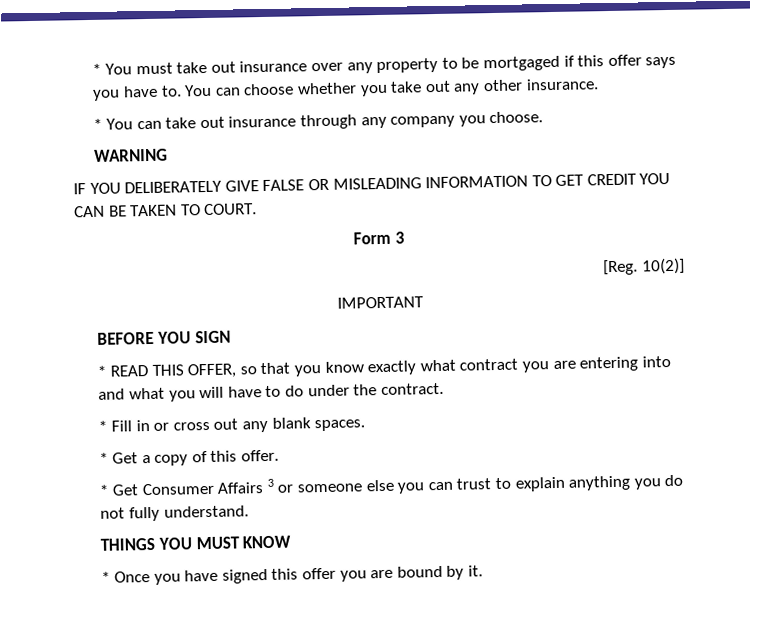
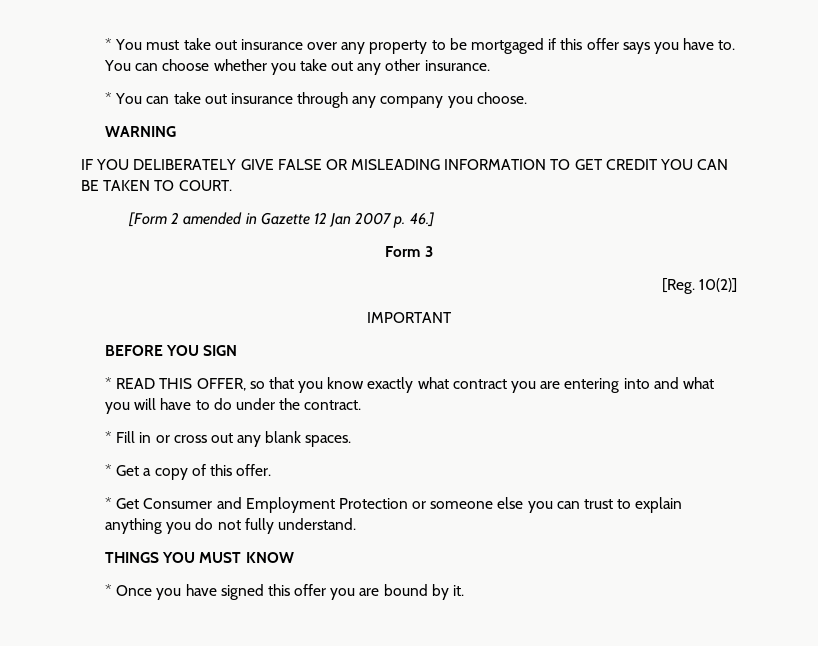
(258, 209) none -> [127,212,434,228] // [Form 2 amended in Gazette 12 Jan 2007 p. 46.]
[217,478,274,494] Affairs 3 -> [216,497,408,513] and Employment Protection

